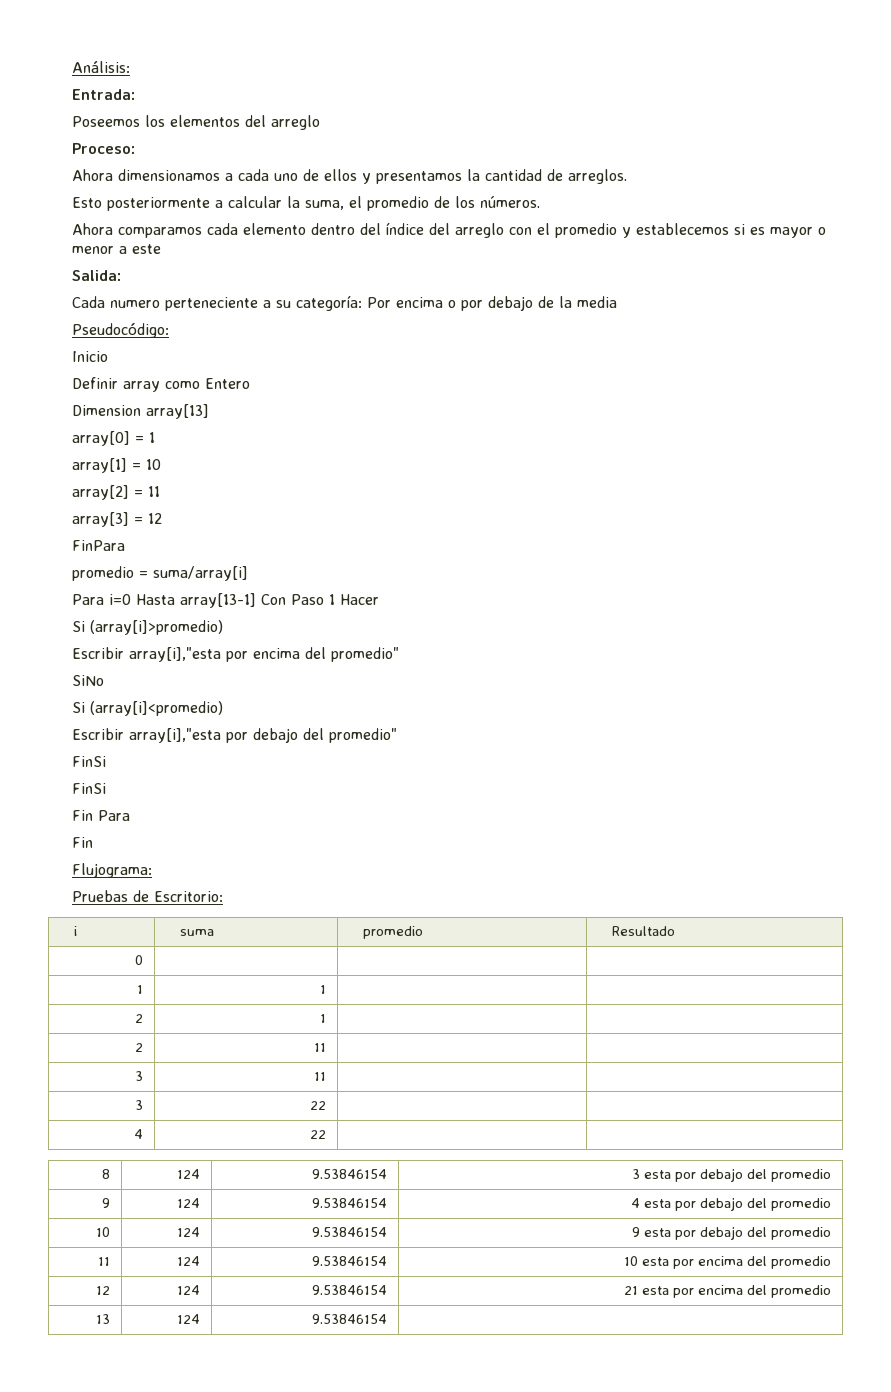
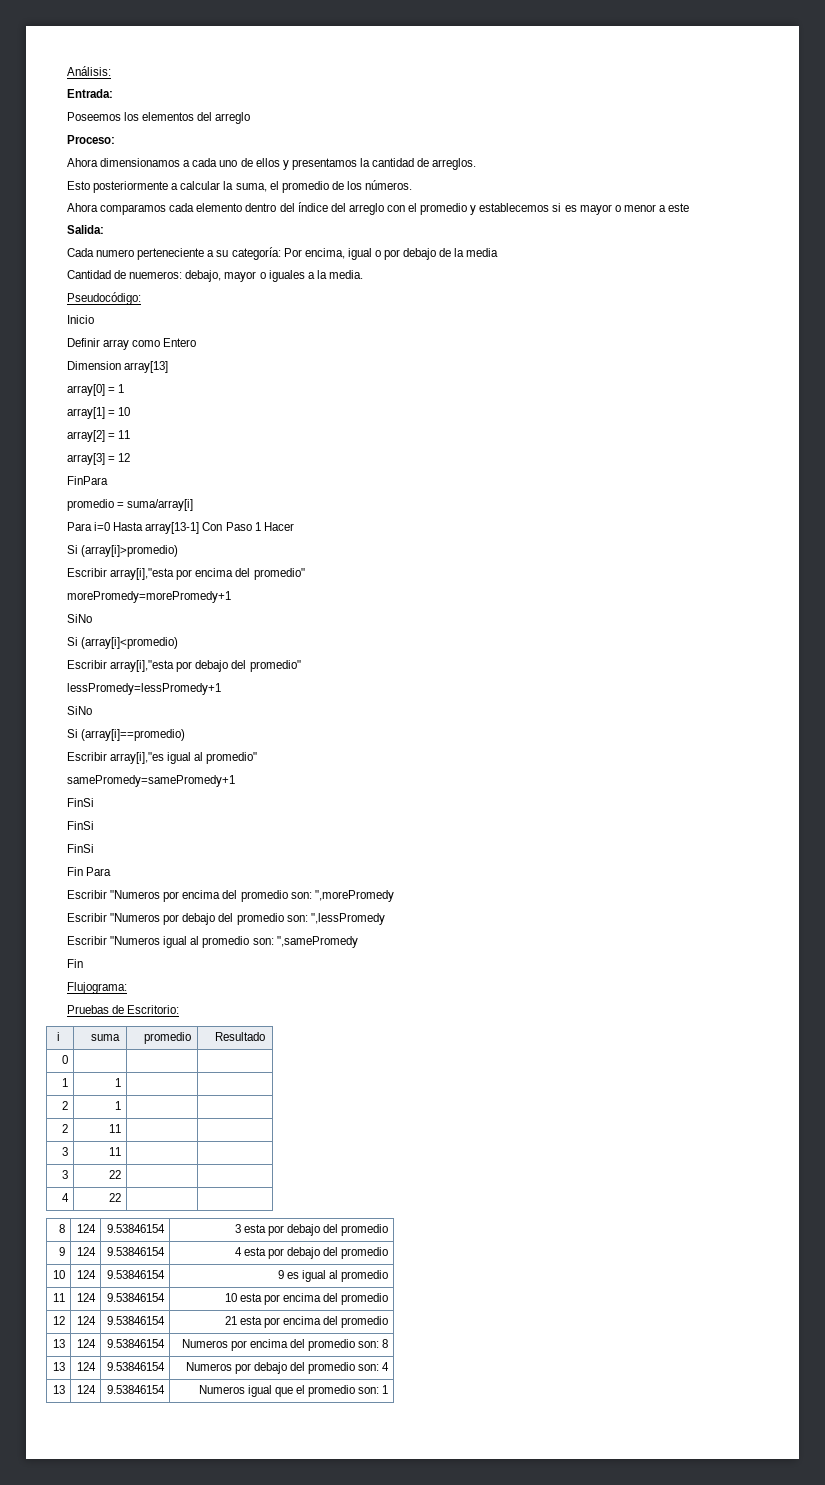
[396,297,444,308] encima -> [304,248,372,260] encima, igual
(618, 302) none -> [67,270,363,282] // Cantidad de nuemeros: debajo, mayor o iguales a la media.
(400, 654) none -> [67,591,232,603] // morePromedy=morePromedy+1
[72,756,107,767] [72,783,107,794] [72,810,131,821] FinSi // FinSi // Fin Para -> [67,683,222,695] [67,706,93,715] [67,729,186,741] [67,752,258,764] [67,775,236,787] [67,798,95,807] [67,821,95,830] [67,844,95,853] [67,867,112,876] [67,890,394,902] [67,913,385,925] [67,936,358,948] lessPromedy=lessPromedy+1 // SiNo // Si (array[i]==promedio) // Escribir array[i],"es igual al promedio" // samePromedy=samePromedy+1 // FinSi // FinSi // FinSi // Fin Para // Escribir "Numeros por encima del promedio son: ",morePromedy // Escribir "Numeros por debajo del promedio son: ",lessPromedy // Escribir "Numeros igual al promedio son: ",samePromedy
[643,1226,767,1240] esta por debajo del -> [287,1270,339,1282] es igual al
(387, 1319) none -> [181,1339,389,1351] [53,1362,66,1371] [77,1362,97,1371] [107,1362,166,1371] [185,1362,390,1374] [53,1385,66,1394] [77,1385,97,1394] [107,1385,166,1394] [198,1385,389,1397] Numeros por encima del promedio son: 8 // 13 | 124 | 9.53846154 | Numeros por debajo del promedio son: 4 // 13 | 124 | 9.53846154 | Numeros igual que el promedio son: 1

